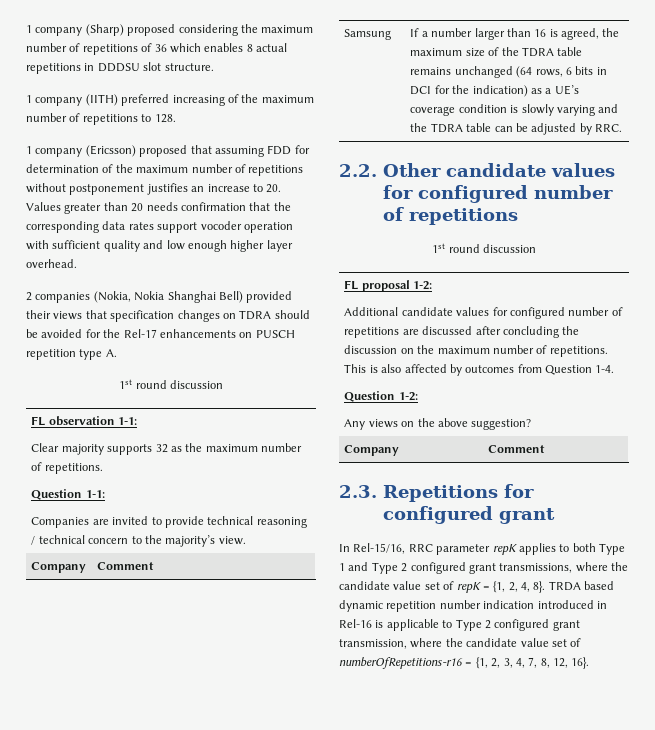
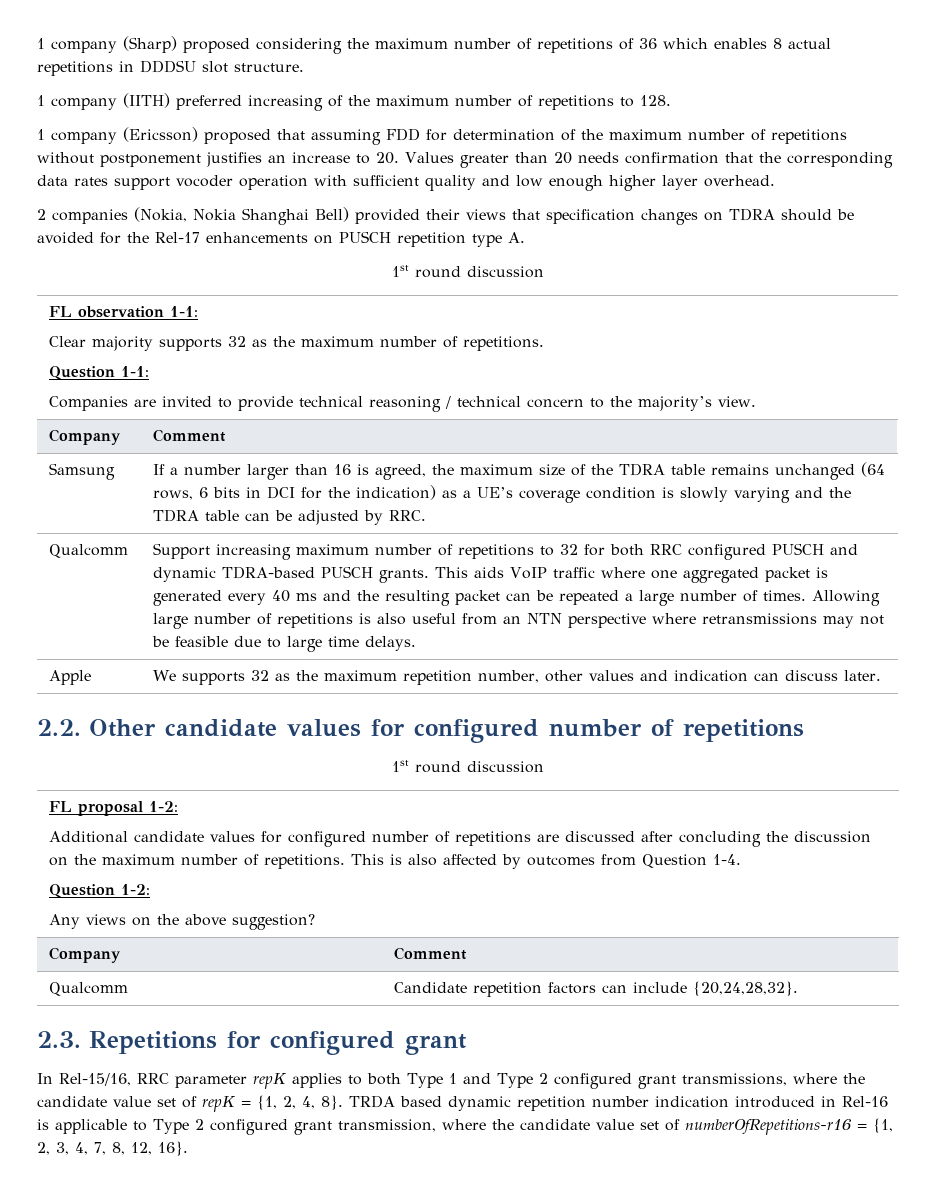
(622, 128) none -> [49,544,129,558] [153,543,859,560] [153,566,828,583] [153,590,881,606] [153,613,885,629] [152,636,417,652] [49,670,92,685] [153,670,881,685] // Qualcomm | Support increasing maximum number of repetitions to 32 for both RRC configured PUSCH and dynamic TDRA-based PUSCH grants. This aids VoIP traffic where one aggregated packet is generated every 40 ms and the resulting packet can be repeated a large number of times. Allowing large number of repetitions is also useful from an NTN perspective where retransmissions may not be feasible due to large time delays. // Apple | We supports 32 as the maximum repetition number, other values and indication can discuss later.
(546, 449) none -> [49,982,129,996] [394,981,799,997] // Qualcomm | Candidate repetition factors can include {20,24,28,32}.

